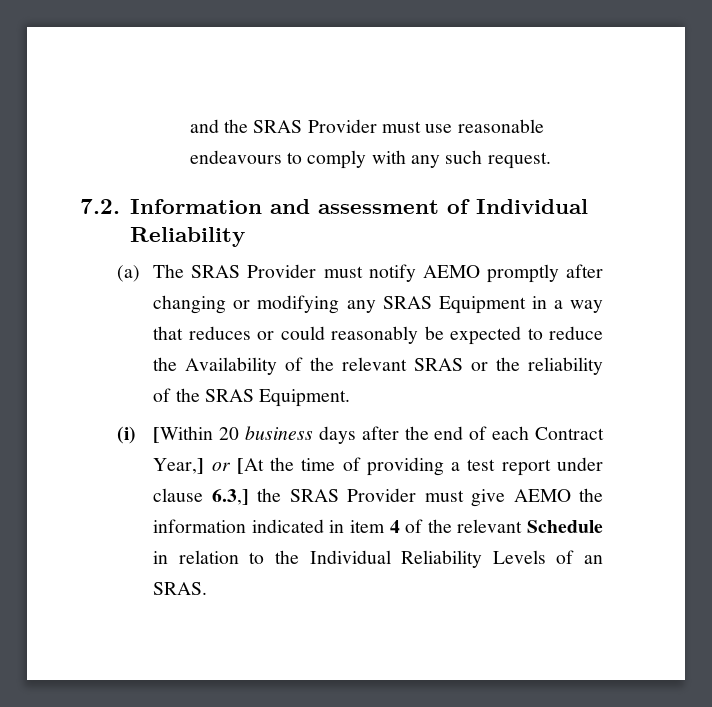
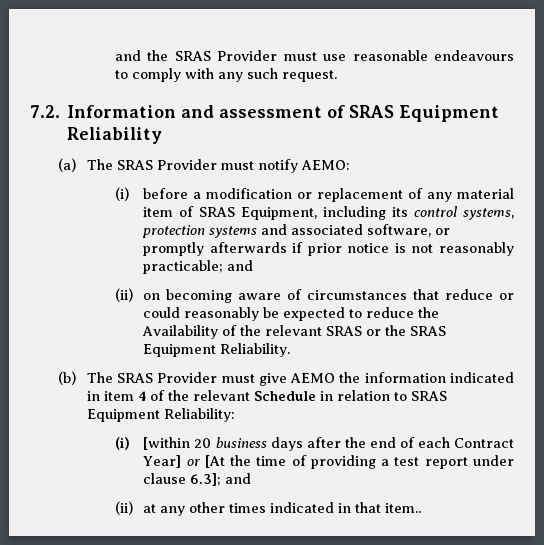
[475,199,588,214] Individual -> [349,105,500,122] SRAS Equipment
[422,264,603,283] [153,295,603,314] [153,326,251,340] AEMO promptly after changing or modifying any SRAS Equipment in a way that reduces -> [300,160,350,170] [115,187,514,202] [143,206,514,220] [142,224,451,238] [143,242,514,256] [143,260,254,274] [115,288,494,303] AEMO: // (i) before a modification or replacement of any material item of SRAS Equipment, including its control systems, protection systems and associated software, or promptly afterwards if prior notice is not reasonably practicable; and // (ii) on becoming aware of circumstances that reduce
[528,357,603,375] [153,388,351,407] [116,426,604,444] [153,457,603,476] [153,488,282,505] reliability of the SRAS Equipment. // (i) [Within 20 business days after the end of each Contract Year,] or [At the time of providing a test report under clause 6.3,] the -> [410,326,447,336] [143,343,291,357] [58,371,113,385] SRAS Equipment Reliability. // (b) The
[275,550,603,568] [153,582,208,595] the Individual Reliability Levels of an SRAS. -> [410,391,447,401] [86,408,235,422] [115,437,514,451] [143,455,515,469] [143,473,252,486] [115,501,422,516] SRAS Equipment Reliability: // (i) [within 20 business days after the end of each Contract Year] or [At the time of providing a test report under clause 6.3]; and // (ii) at any other times indicated in that item..

